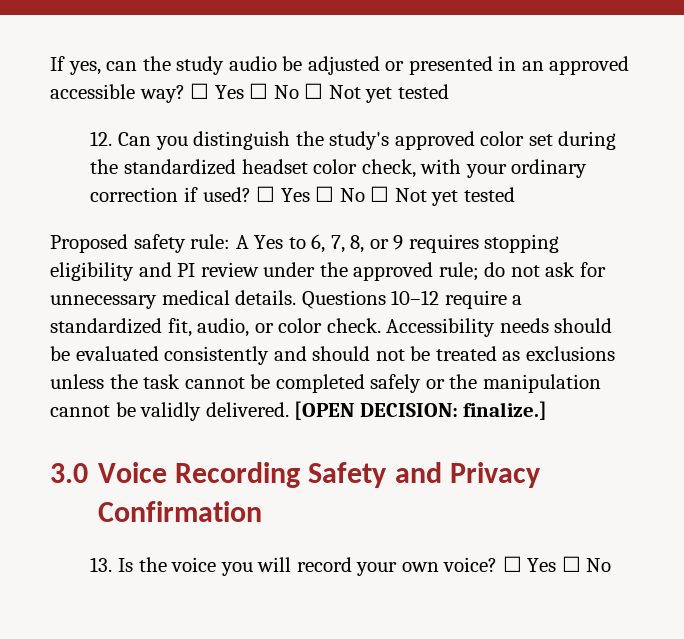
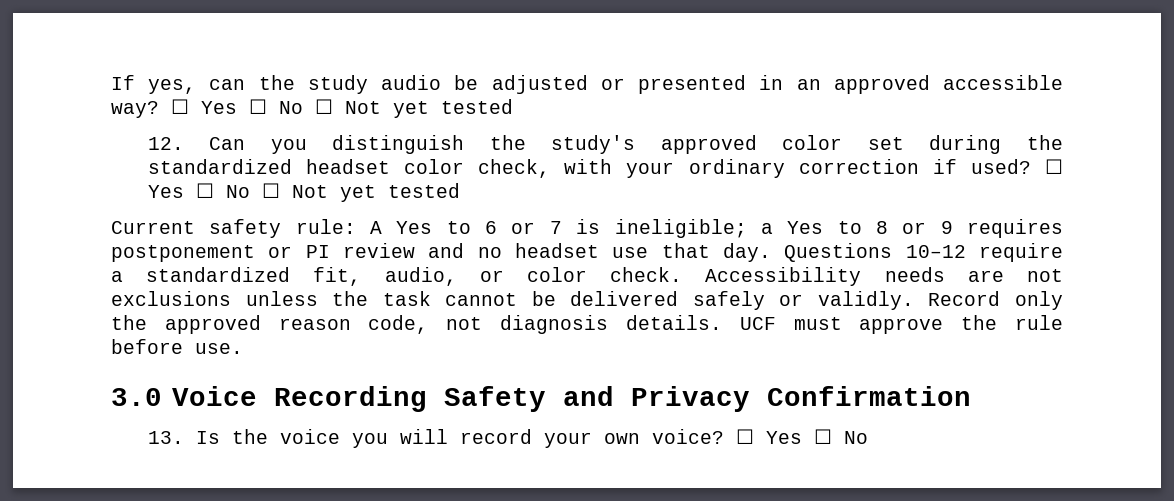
[50,234,128,253] Proposed -> [111,221,195,234] Current
[311,234,560,253] [50,262,606,281] [50,290,297,309] 6, 7, 8, or 9 requires stopping eligibility and PI review under the approved rule; do not ask for unnecessary medical details. -> [485,219,1064,238] [111,243,771,262] 6 or 7 is ineligible; a Yes to 8 or 9 requires postponement or PI review and no headset use that day.
[554,318,613,333] [50,346,521,365] should be evaluated consistently and should not be treated as -> [967,269,1063,282] are not
[275,374,365,393] completed -> [570,291,679,306] delivered
[449,374,601,393] [50,401,548,421] the manipulation cannot be validly delivered. [OPEN DECISION: finalize.] -> [817,291,1063,310] [111,315,1064,334] [111,339,243,354] validly. Record only the approved reason code, not diagnosis details. UCF must approve the rule before use.

